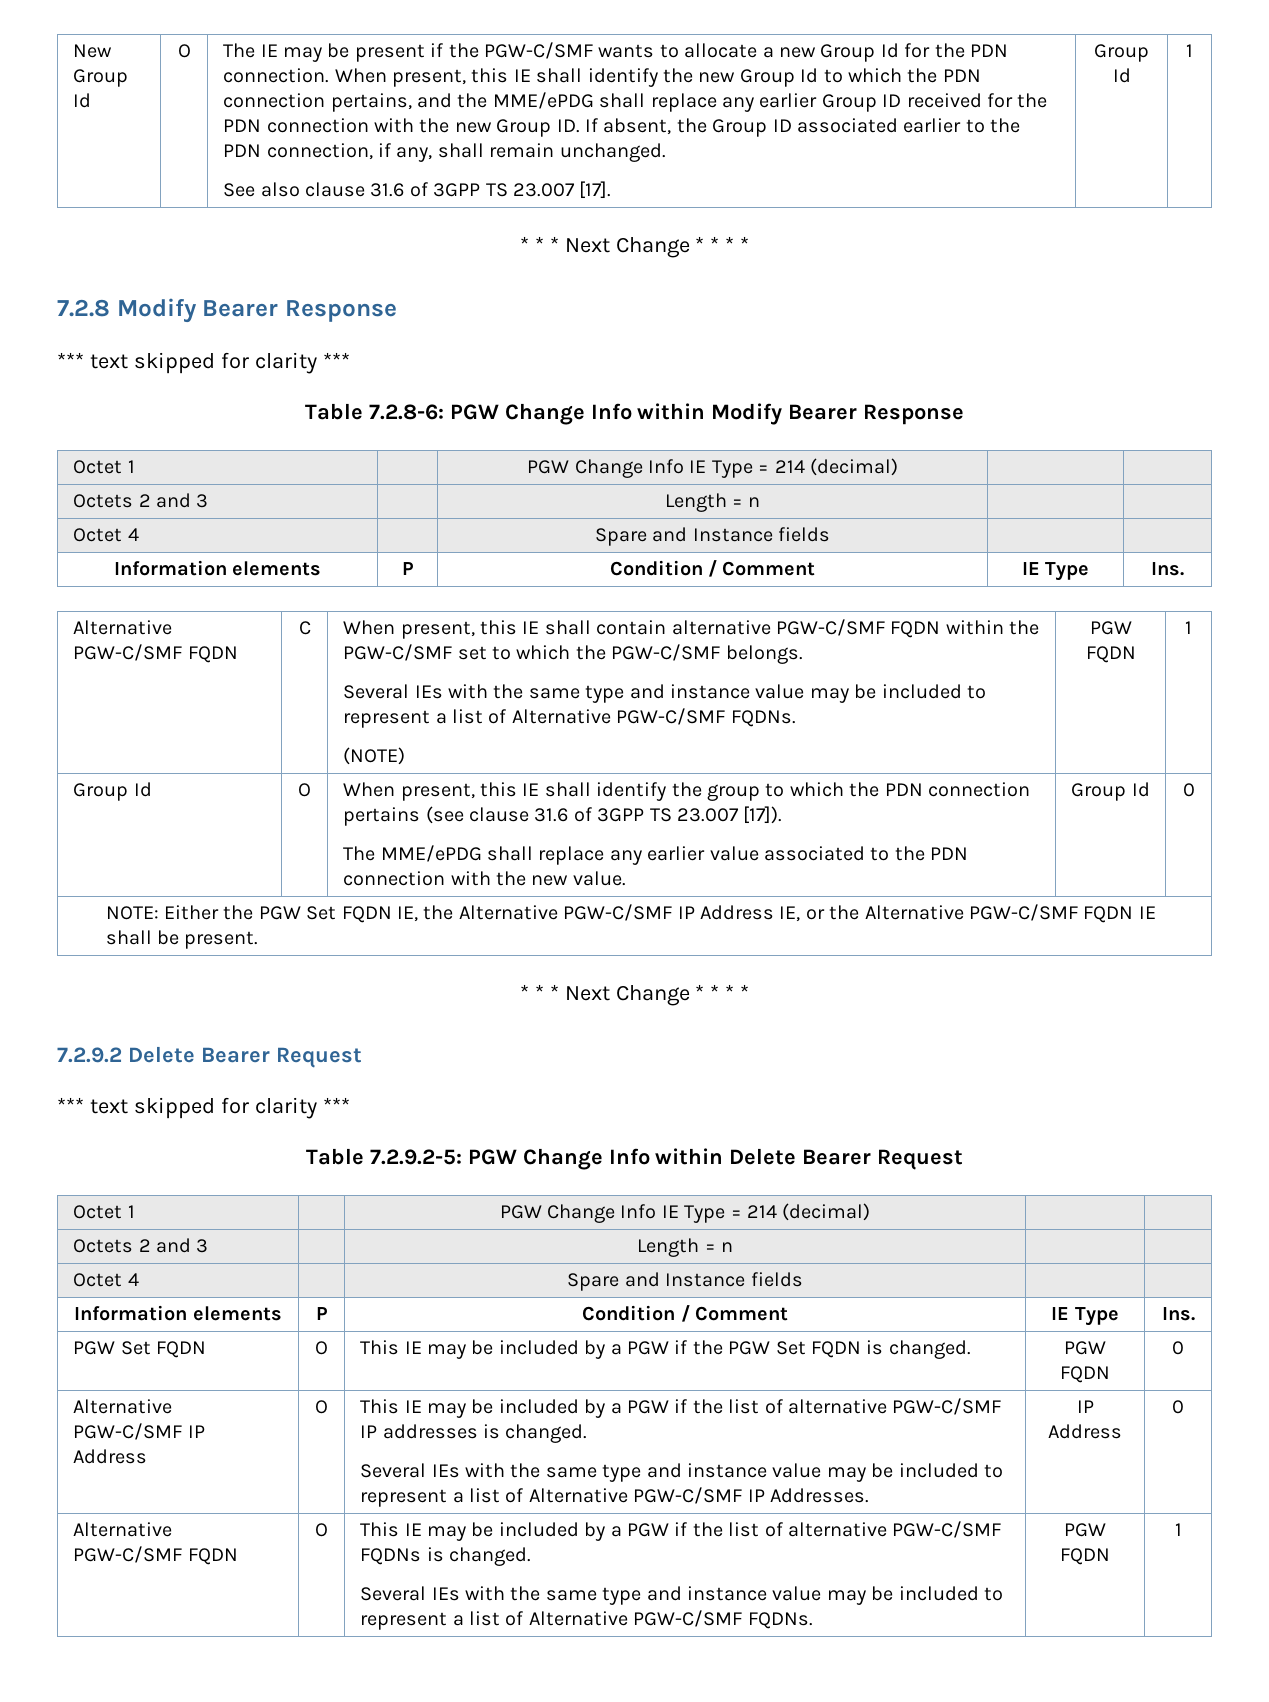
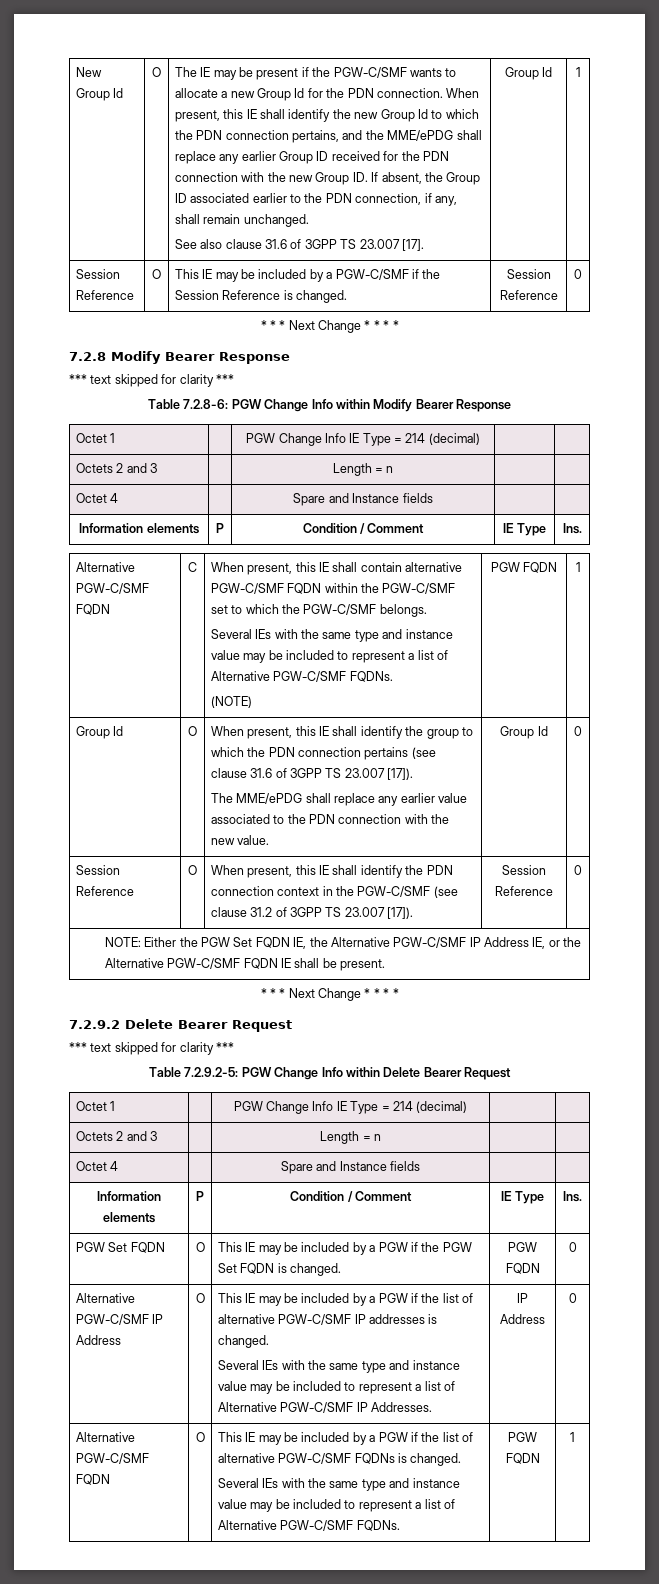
(1193, 50) none -> [75,269,120,279] [75,290,134,300] [152,269,161,279] [174,269,441,282] [174,290,348,303] [506,269,551,279] [499,290,558,300] [574,269,582,279] // Session Reference | O | This IE may be included by a PGW-C/SMF if the Session Reference is changed. | Session Reference | 0
(1195, 790) none -> [75,865,120,875] [75,886,134,896] [188,865,197,875] [210,865,453,878] [210,886,458,898] [210,907,414,919] [502,865,546,875] [495,886,553,896] [574,865,582,875] // Session Reference | O | When present, this IE shall identify the PDN connection context in the PGW-C/SMF (see clause 31.2 of 3GPP TS 23.007 [17]). | Session Reference | 0

